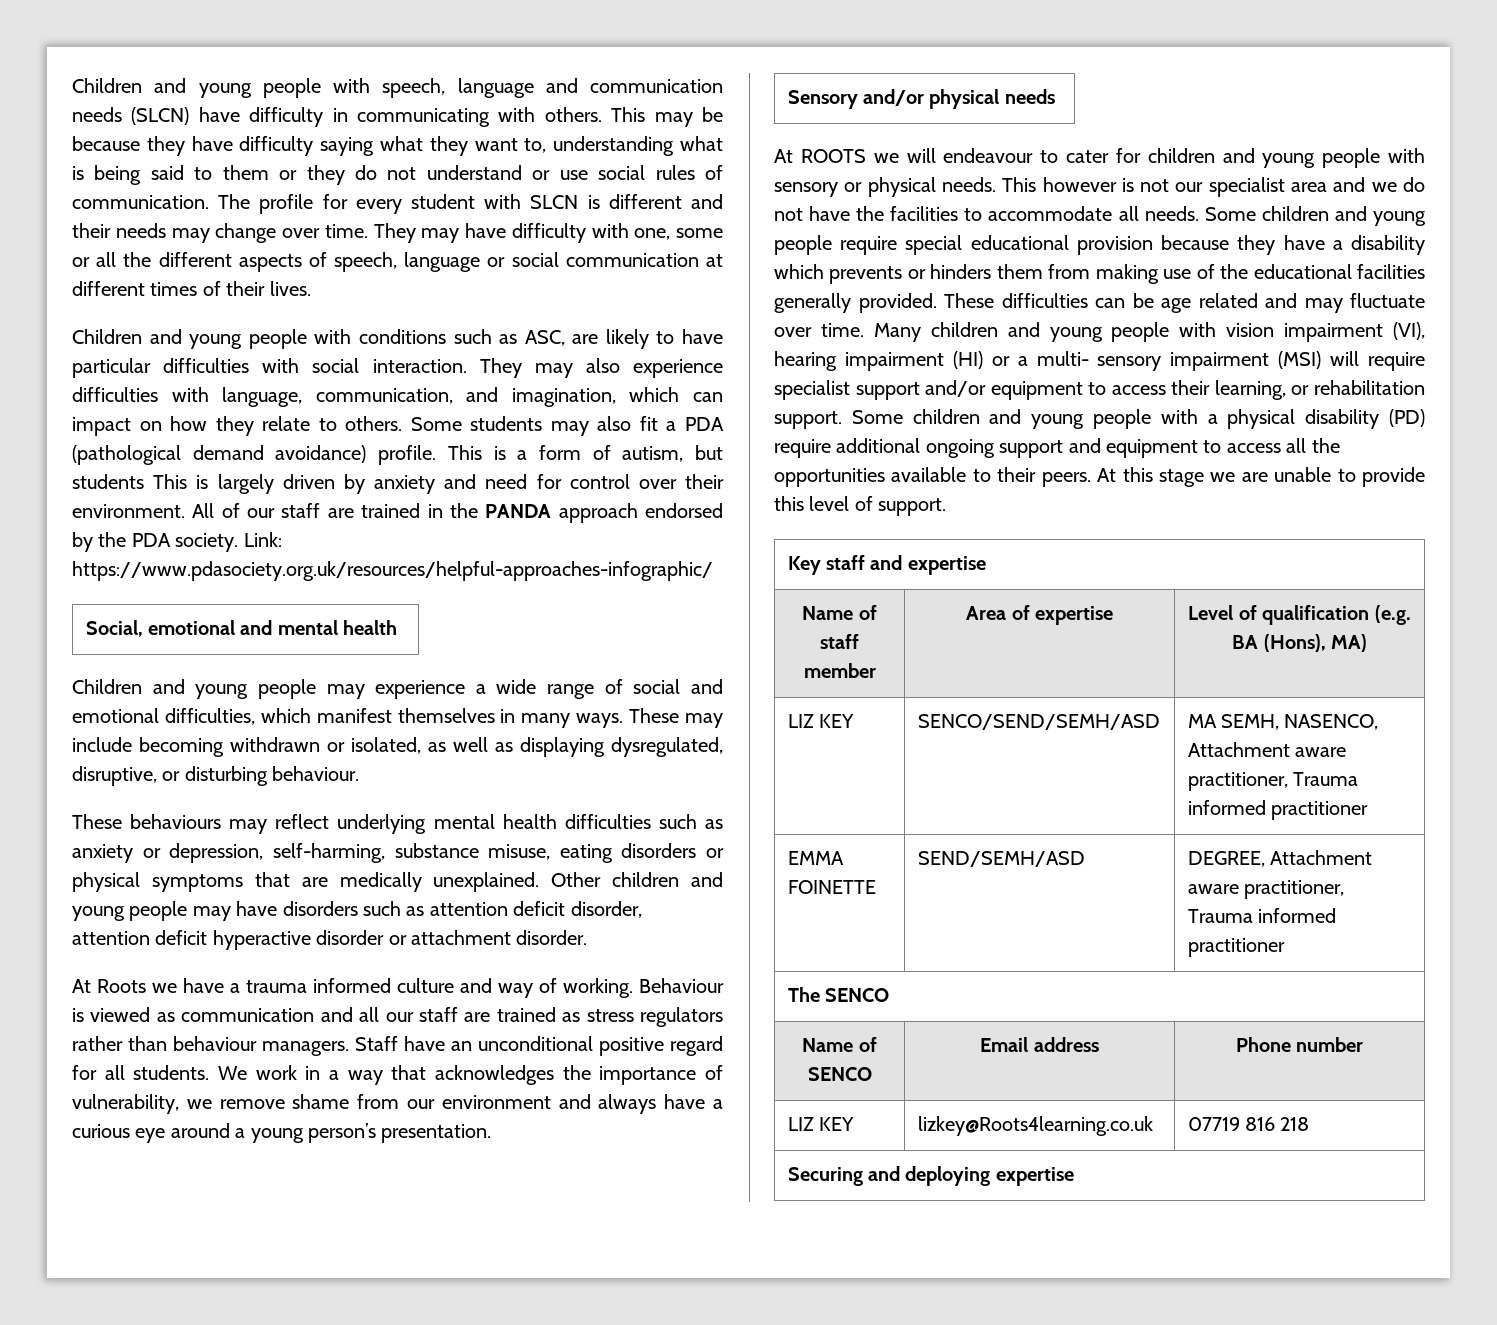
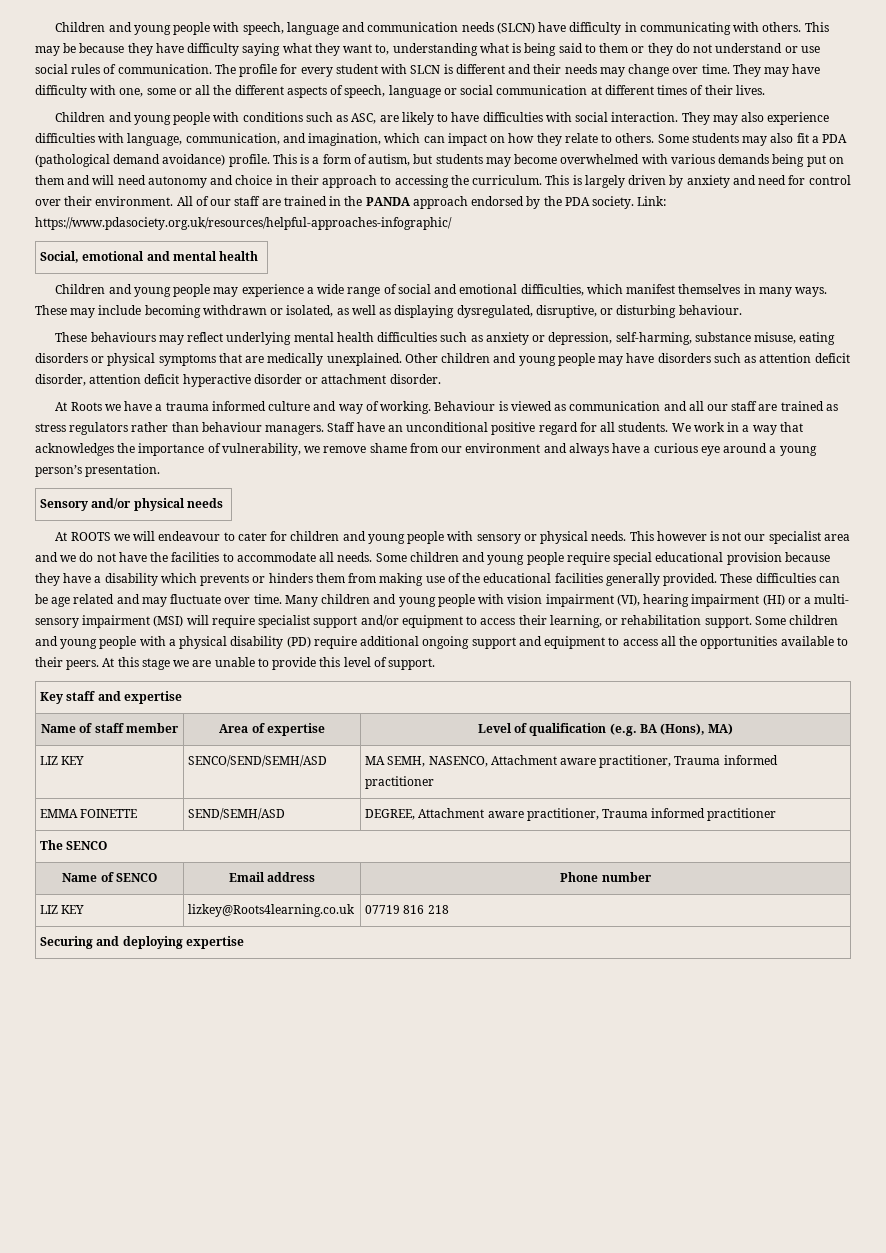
[72,358,151,378] particular -> (480, 117) none
(144, 481) none -> [485,154,844,167] [35,175,543,188] may become overwhelmed with various demands being put on them and will need autonomy and choice in their approach to accessing the curriculum.

